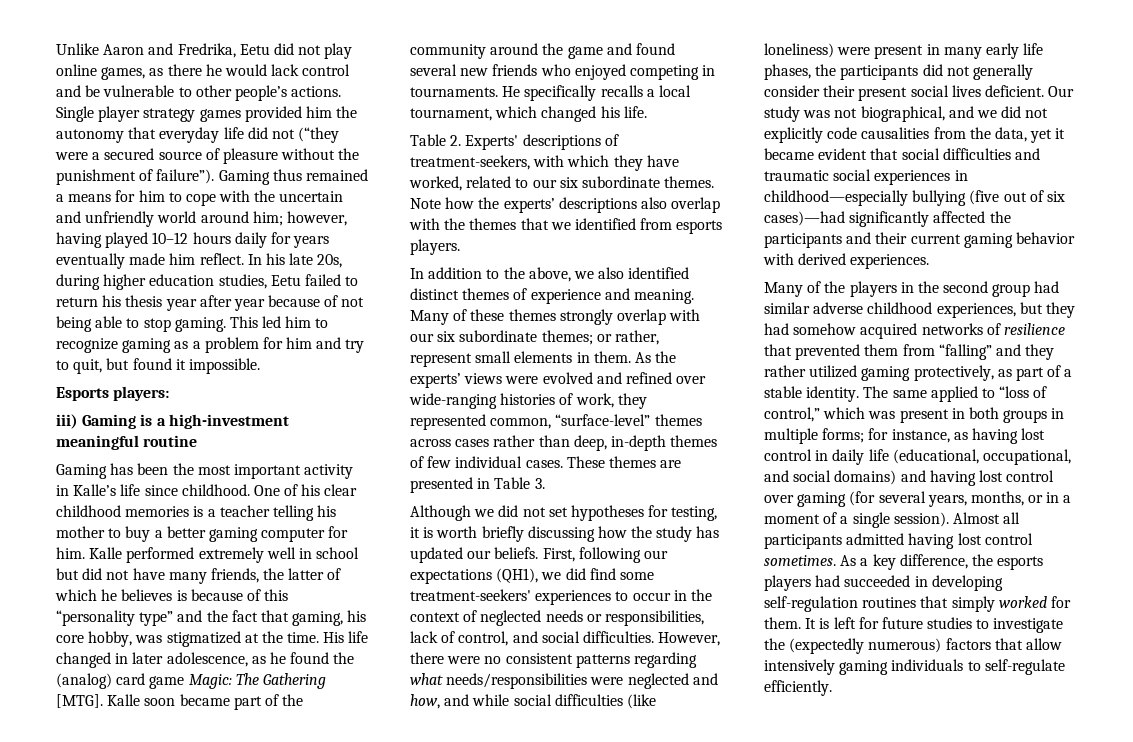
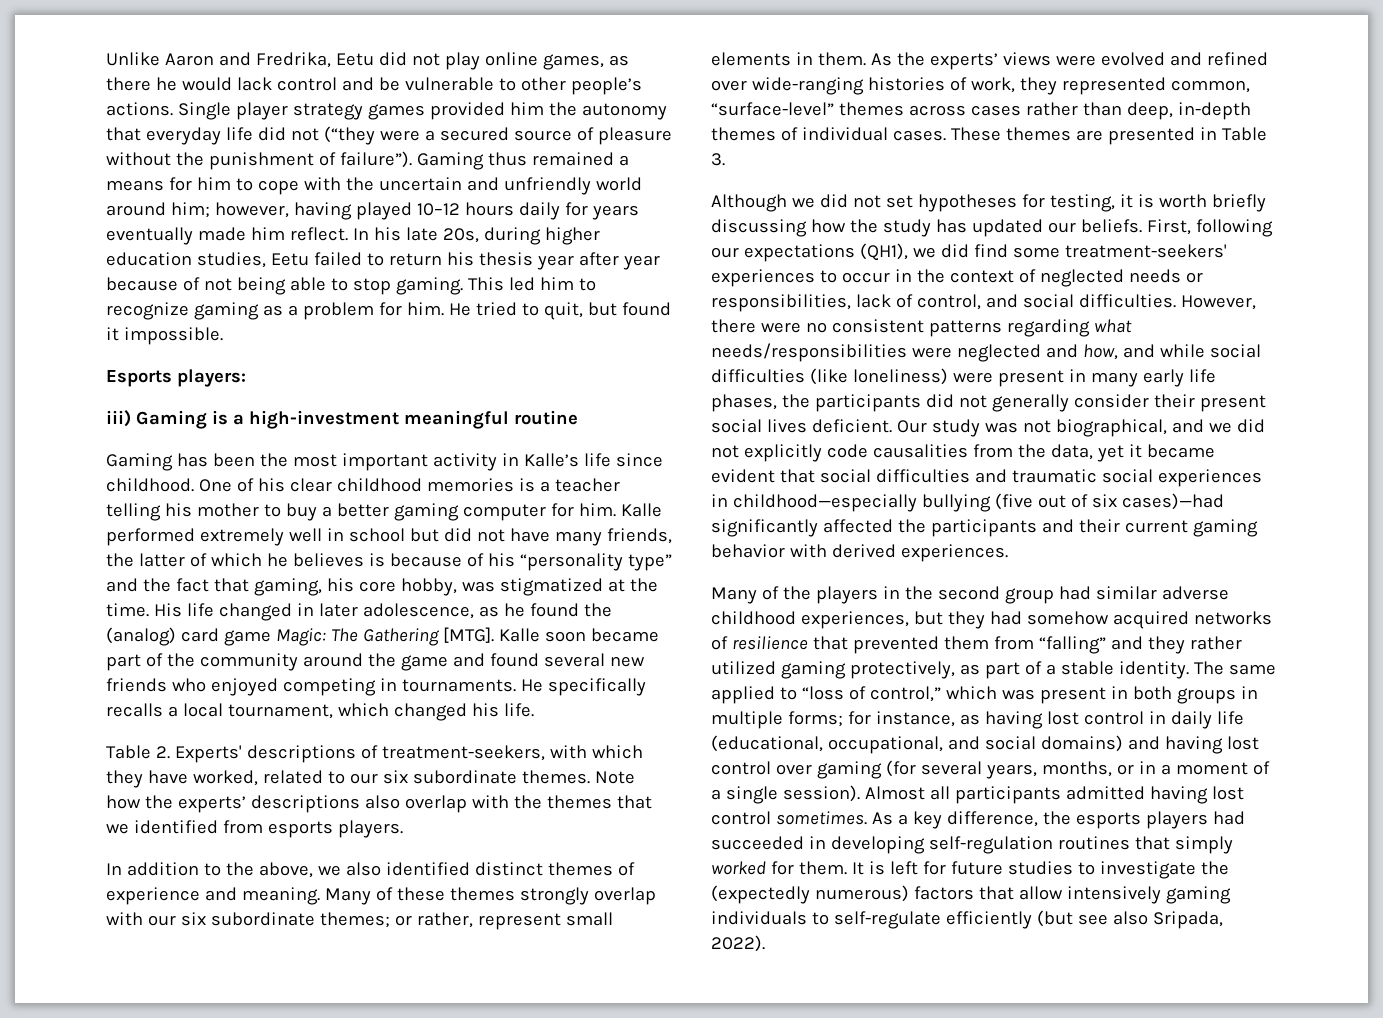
[286,337,365,353] him and try -> [406,302,517,316] him. He tried
[264,589,289,601] this -> [487,553,515,567] his
[427,456,452,468] few -> (798, 134) none
[764,680,832,696] efficiently. -> [945,910,1223,929] [711,935,765,952] efficiently (but see also Sripada, 2022).

